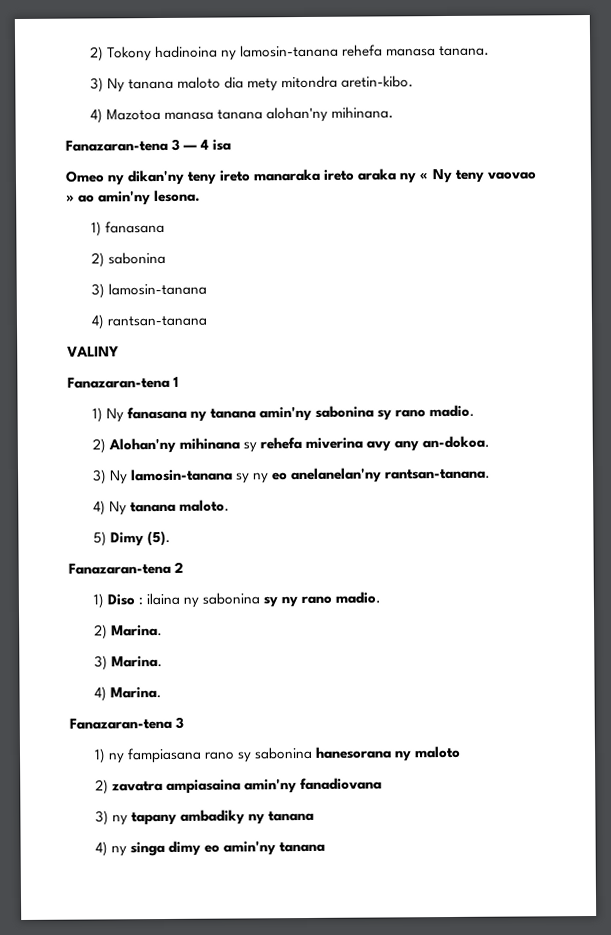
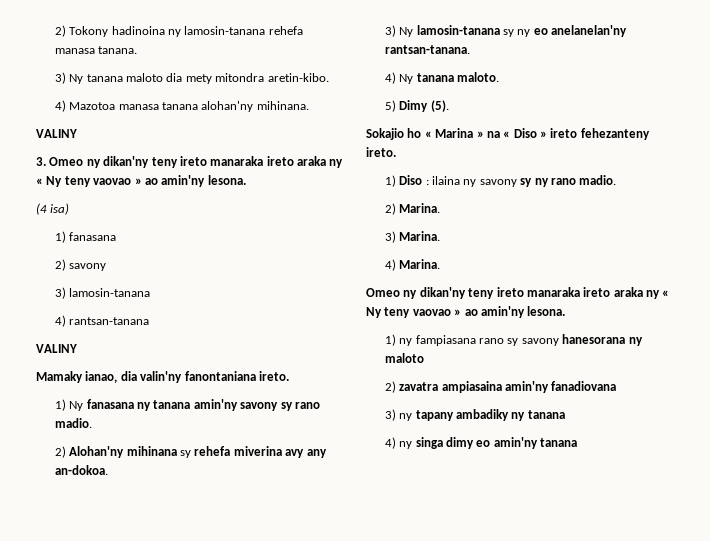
[65,138,232,152] Fanazaran-tena 3 — 4 isa // -> [36,129,77,138] [36,157,46,166] VALINY // 3.
(202, 196) none -> [36,203,70,215] // (4 isa)
[107,251,166,265] sabonina -> [69,263,107,271] savony
[67,376,180,389] Fanazaran-tena 1 -> [36,371,289,383] Mamaky ianao, dia valin'ny fanontaniana ireto.
[314,405,374,418] sabonina -> [240,402,279,411] savony
[68,561,185,575] Fanazaran-tena 2 -> [366,128,650,140] [366,147,396,157] Sokajio ho « Marina » na « Diso » ireto fehezanteny ireto.
[201,592,260,605] sabonina -> [479,179,517,187] savony
[69,716,185,730] Fanazaran-tena 3 -> [366,287,670,299] [366,306,566,318] Omeo ny dikan'ny teny ireto manaraka ireto araka ny « Ny teny vaovao » ao amin'ny lesona.
[253,746,313,760] sabonina -> [521,338,559,346] savony

